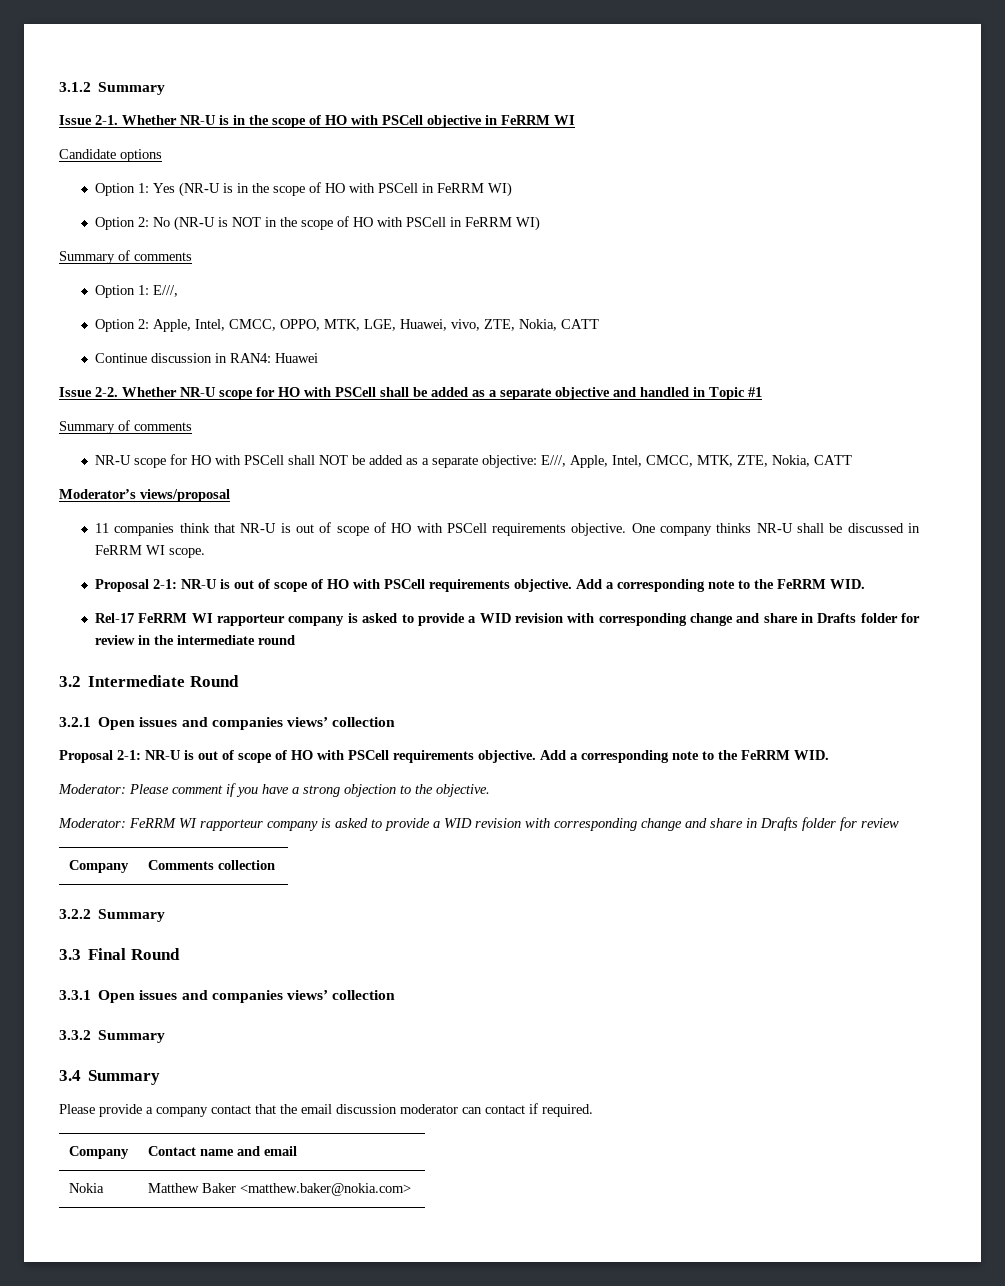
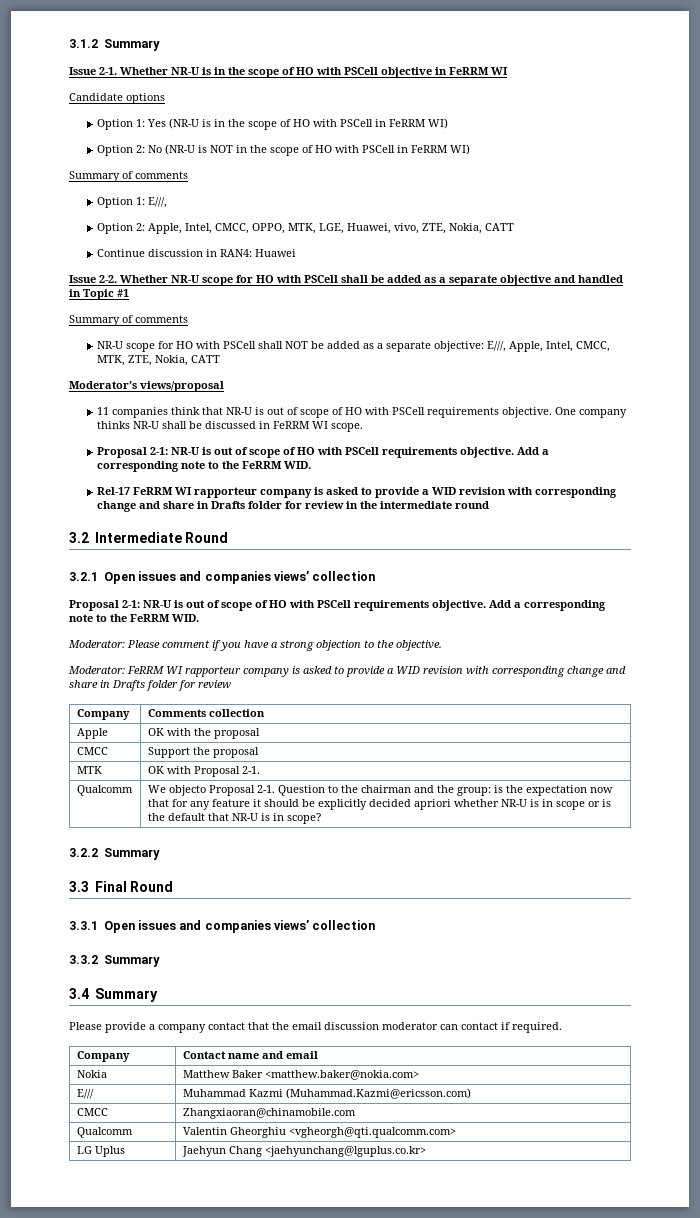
(275, 865) none -> [76,728,108,739] [147,728,260,739] [76,747,108,755] [147,747,259,758] [76,766,102,774] [147,766,260,777] [76,785,133,796] [147,785,613,796] [147,799,611,810] [147,813,321,824] // Apple | OK with the proposal // CMCC | Support the proposal // MTK | OK with Proposal 2-1. // Qualcomm | We objecto Proposal 2-1. Question to the chairman and the group: is the expectation now that for any feature it should be explicitly decided apriori whether NR-U is in scope or is the default that NR-U is in scope?
(411, 1189) none -> [76,1089,94,1099] [182,1088,471,1099] [76,1108,108,1116] [182,1108,356,1119] [76,1127,133,1138] [182,1127,456,1138] [76,1146,125,1157] [181,1146,426,1157] // E/// | Muhammad Kazmi (Muhammad.Kazmi@ericsson.com) // CMCC | Zhangxiaoran@chinamobile.com // Qualcomm | Valentin Gheorghiu <vgheorgh@qti.qualcomm.com> // LG Uplus | Jaehyun Chang <jaehyunchang@lguplus.co.kr>

